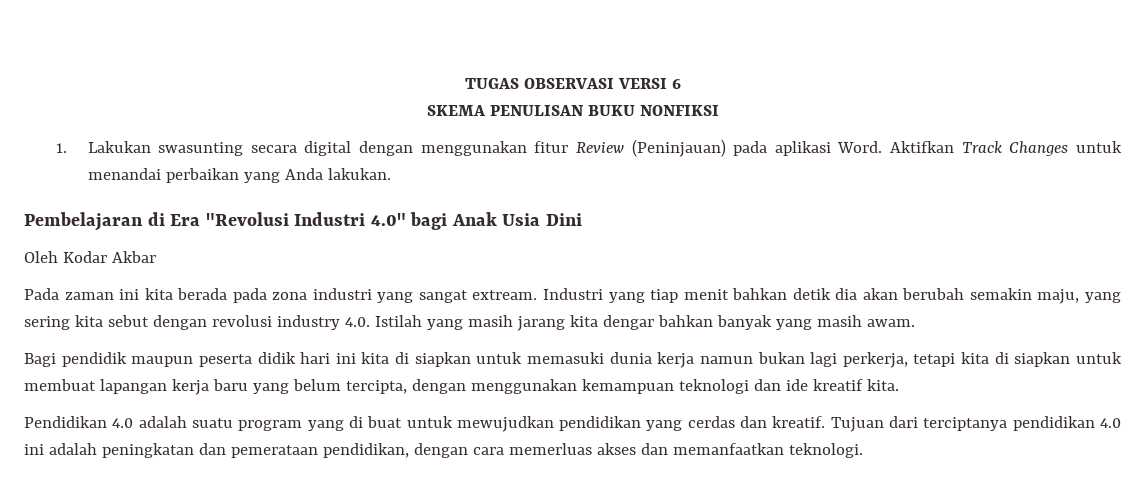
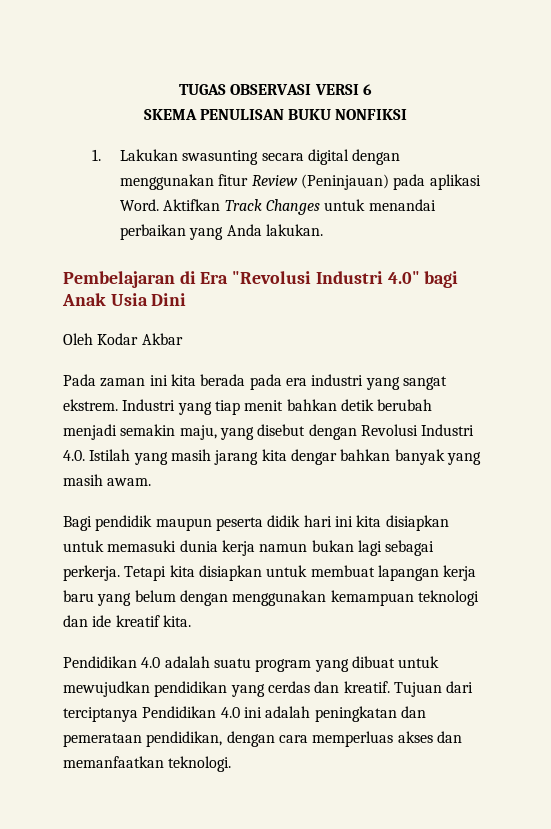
[272,292,308,300] zona -> [285,378,307,386] era
[472,290,538,300] extream. -> [63,399,118,411] ekstrem.
[835,288,1121,304] [24,315,340,330] dia akan berubah semakin maju, yang sering kita sebut dengan revolusi industry -> [377,399,433,411] [63,424,475,440] berubah menjadi semakin maju, yang disebut dengan Revolusi Industri
[395,352,471,367] di siapkan -> [385,515,449,531] disiapkan
[842,352,1071,368] perkerja, tetapi kita di siapkan -> [385,540,435,556] [63,565,262,581] sebagai perkerja. Tetapi kita disiapkan
[345,380,407,394] tercipta, -> (176, 596) none
[348,416,403,428] di buat -> [351,656,395,668] dibuat
[1012,416,1095,431] pendidikan -> [142,706,217,718] Pendidikan
[508,443,592,455] memerluas -> [312,731,394,747] memperluas

